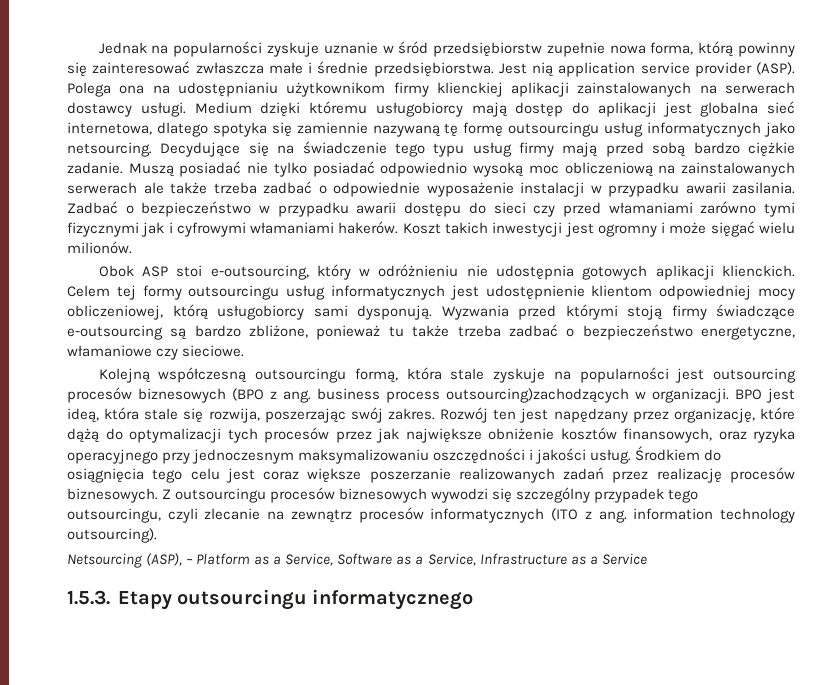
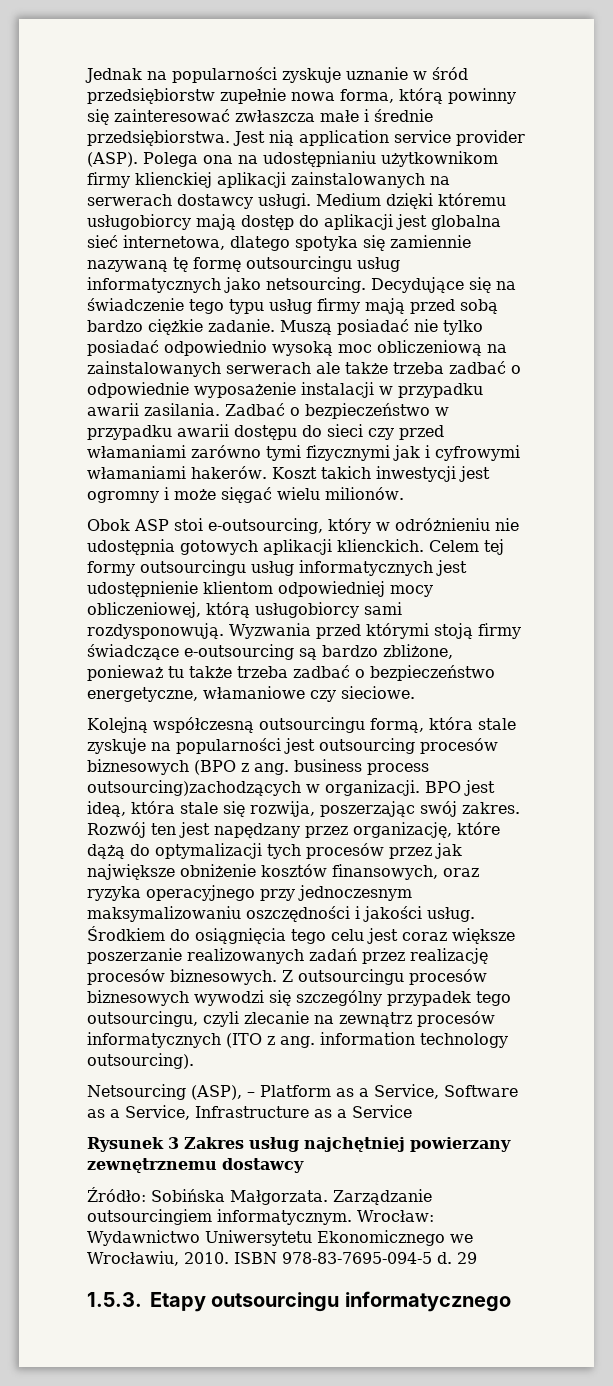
[357,305,432,320] dysponują. -> [87,623,224,639] rozdysponowują.
(647, 559) none -> [87,1137,511,1152] [87,1158,304,1173] [87,1187,432,1205] [87,1209,434,1225] [87,1230,473,1246] [87,1251,477,1266] // Rysunek 3 Zakres usług najchętniej powierzany zewnętrznemu dostawcy // Źródło: Sobińska Małgorzata. Zarządzanie outsourcingiem informatycznym. Wrocław: Wydawnictwo Uniwersytetu Ekonomicznego we Wrocławiu, 2010. ISBN 978-83-7695-094-5 d. 29

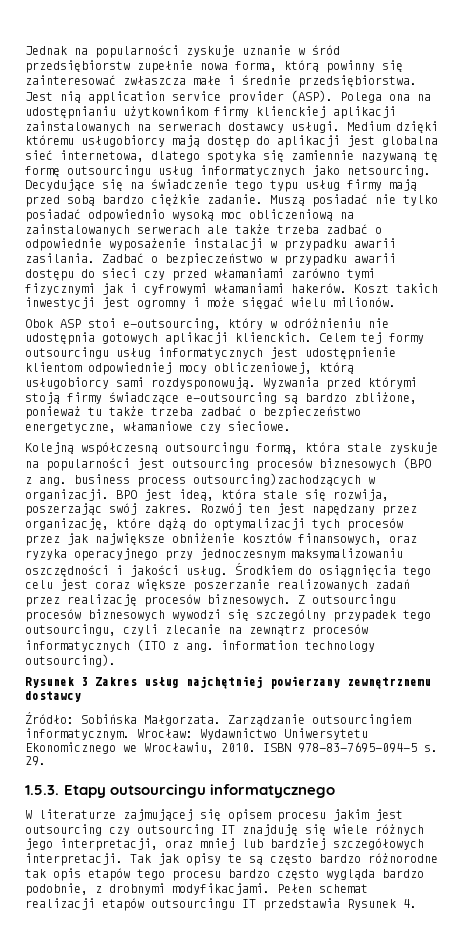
[87,1084,518,1100] [87,1105,412,1120] // Netsourcing (ASP), – Platform as a Service, Software as a Service, Infrastructure as a Service -> (116, 660) none
[437,1252,477,1264] d. 29 -> [424,745,438,752] [25,756,46,766] s. 29.
(511, 1301) none -> [25,809,403,822] [25,824,424,836] [25,838,424,851] [25,853,438,866] [25,868,424,881] [25,883,368,896] [25,898,417,911] // W literaturze zajmującej się opisem procesu jakim jest outsourcing czy outsourcing IT znajduję się wiele różnych jego interpretacji, oraz mniej lub bardziej szczegółowych interpretacji. Tak jak opisy te są często bardzo różnorodne tak opis etapów tego procesu bardzo często wygląda bardzo podobnie, z drobnymi modyfikacjami. Pełen schemat realizacji etapów outsourcingu IT przedstawia Rysunek 4.

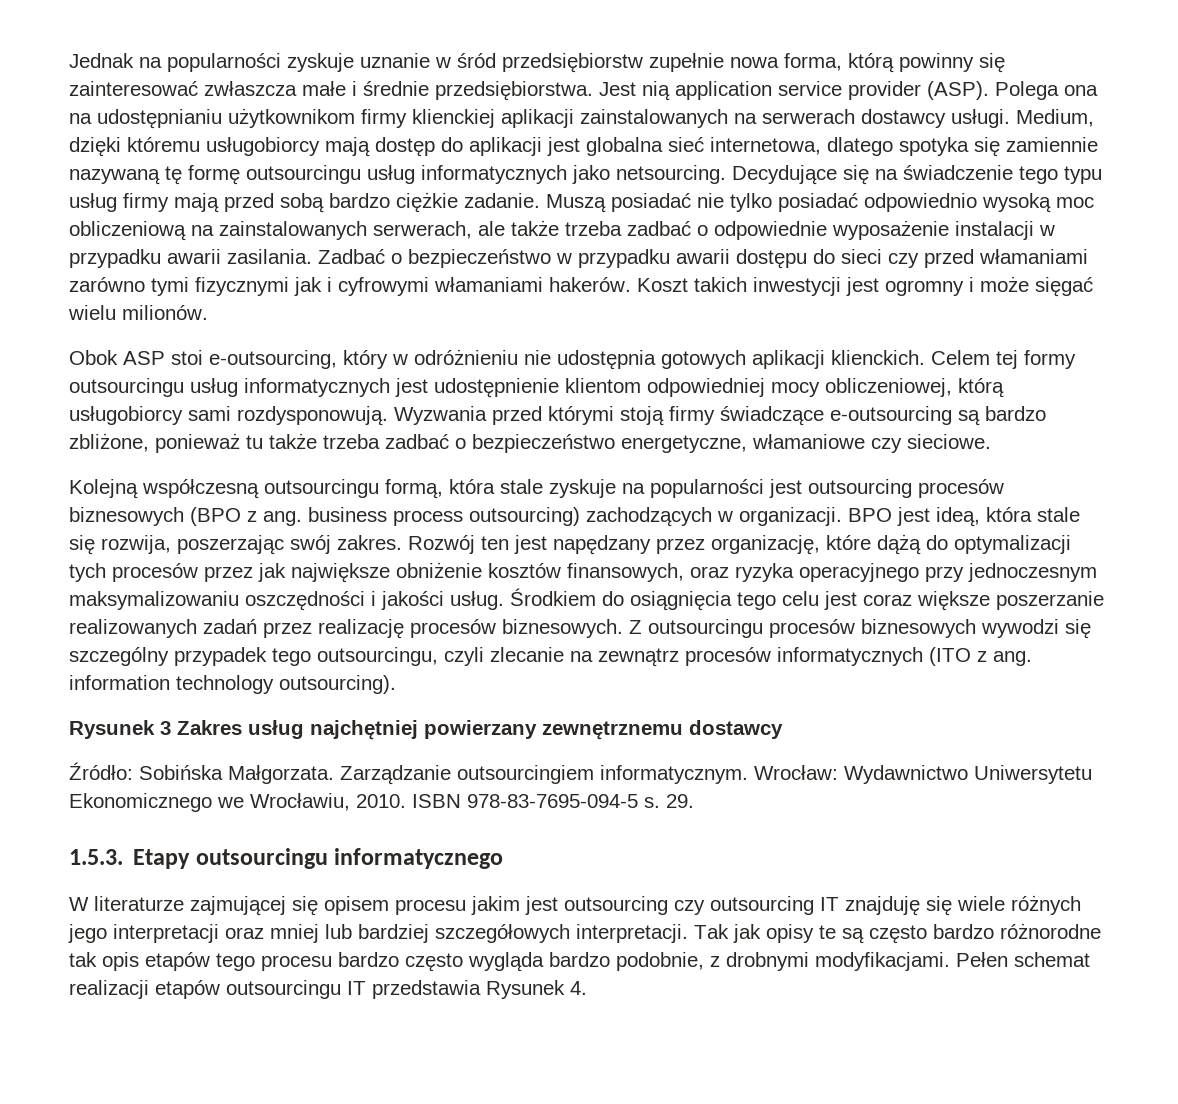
[347,121,390,131] Medium -> [1016,109,1094,127] Medium,
[137,225,200,234] serwerach -> [373,221,472,239] serwerach,
[193,473,361,486] outsourcing)zachodzących -> [469,507,712,527] outsourcing) zachodzących
[60,838,158,851] interpretacji, -> [113,924,219,943] interpretacji

